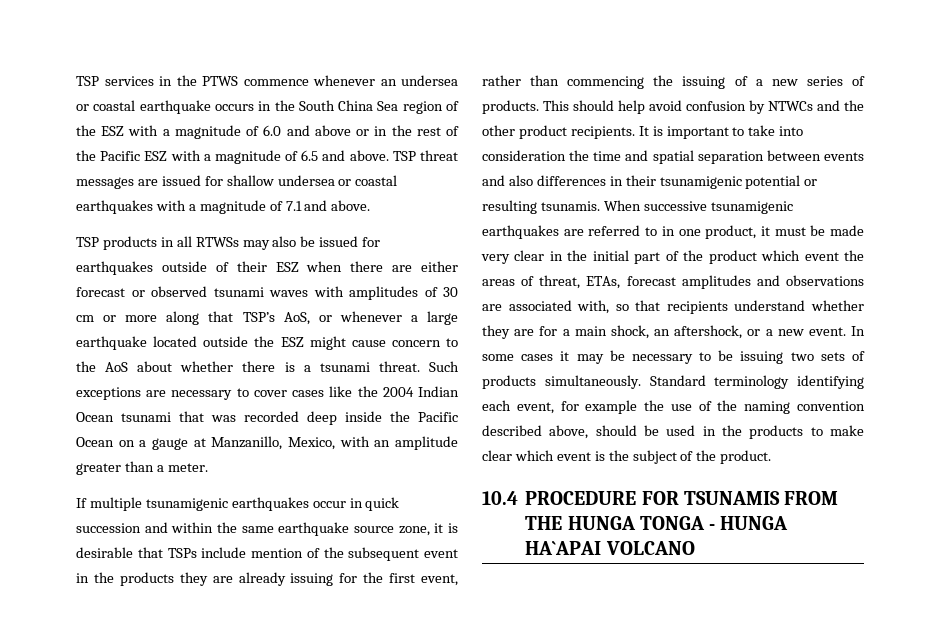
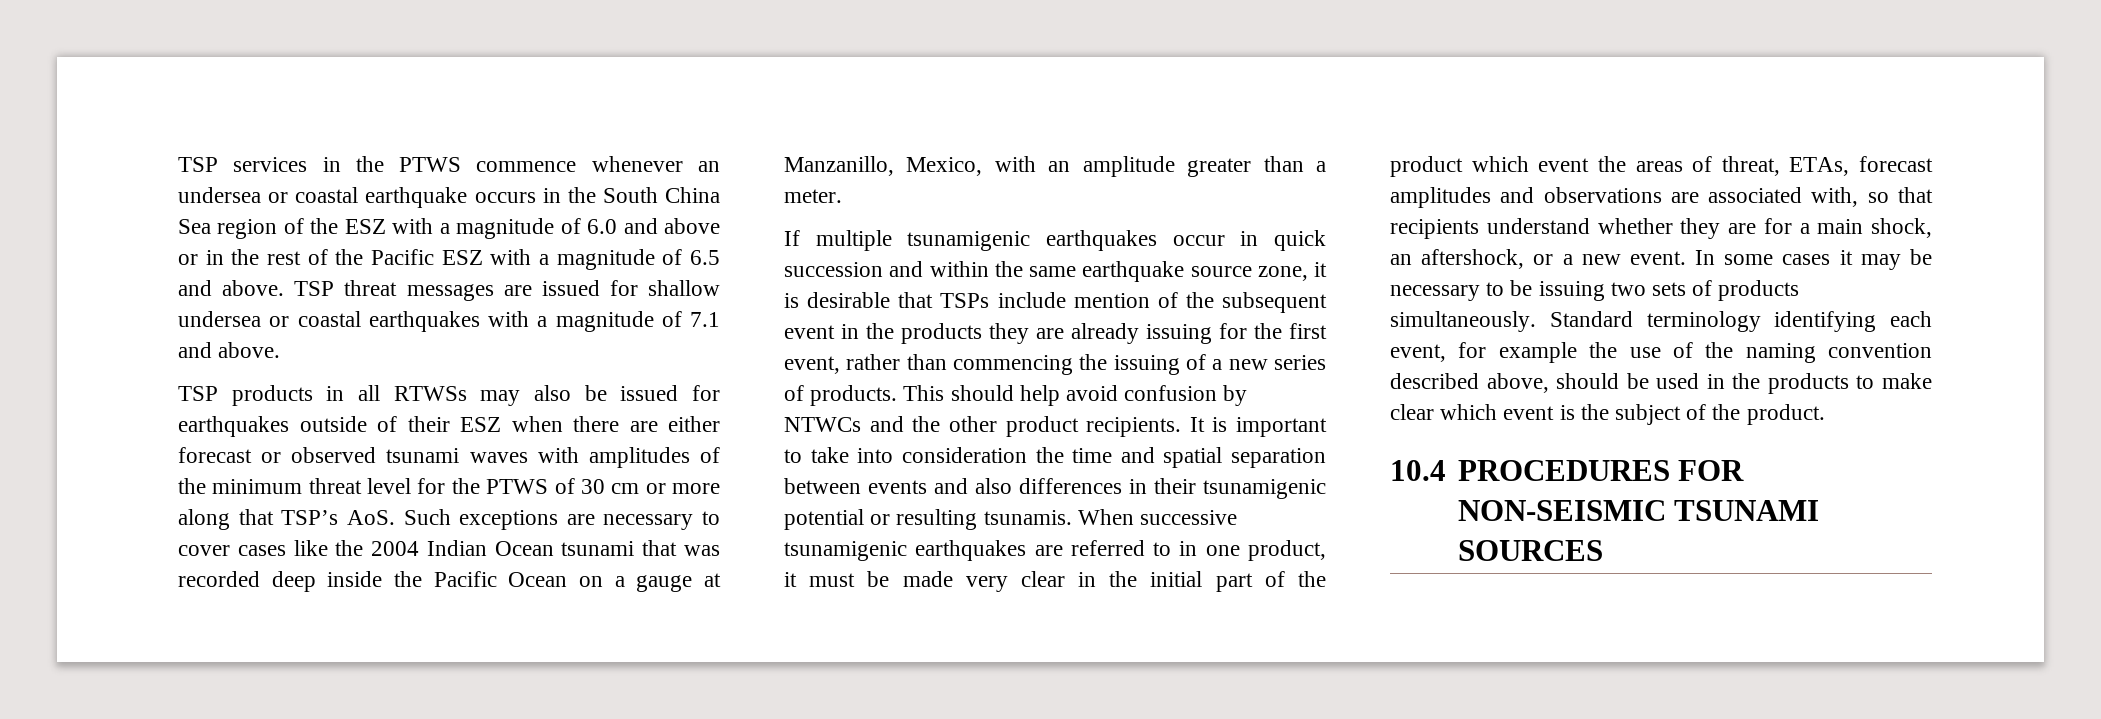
(438, 292) none -> [178,478,575,494] the minimum threat level for the PTWS of
[283,311,459,325] [76,336,458,350] [76,361,420,372] AoS, or whenever a large earthquake located outside the ESZ might cause concern to the AoS about whether there is a tsunami threat. -> [346,510,395,525] AoS.
[525,491,839,505] [525,516,789,530] [525,541,695,555] PROCEDURE FOR TSUNAMIS FROM THE HUNGA TONGA - HUNGA HA`APAI VOLCANO -> [1457,460,1744,481] [1457,500,1819,521] [1457,540,1603,561] PROCEDURES FOR NON-SEISMIC TSUNAMI SOURCES

